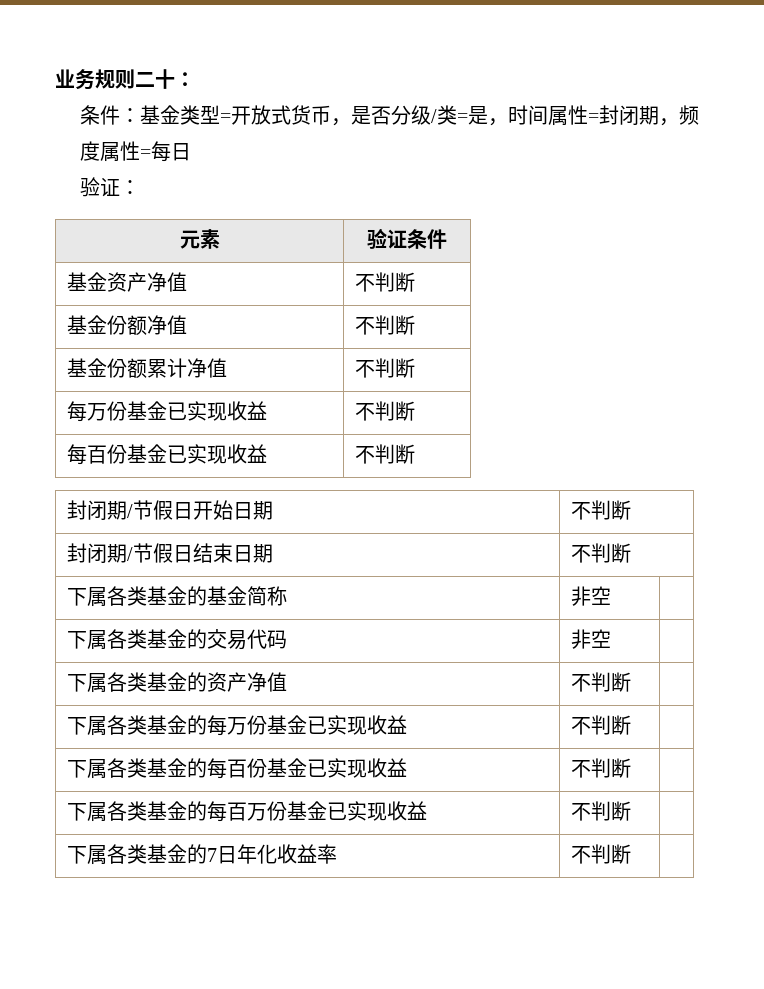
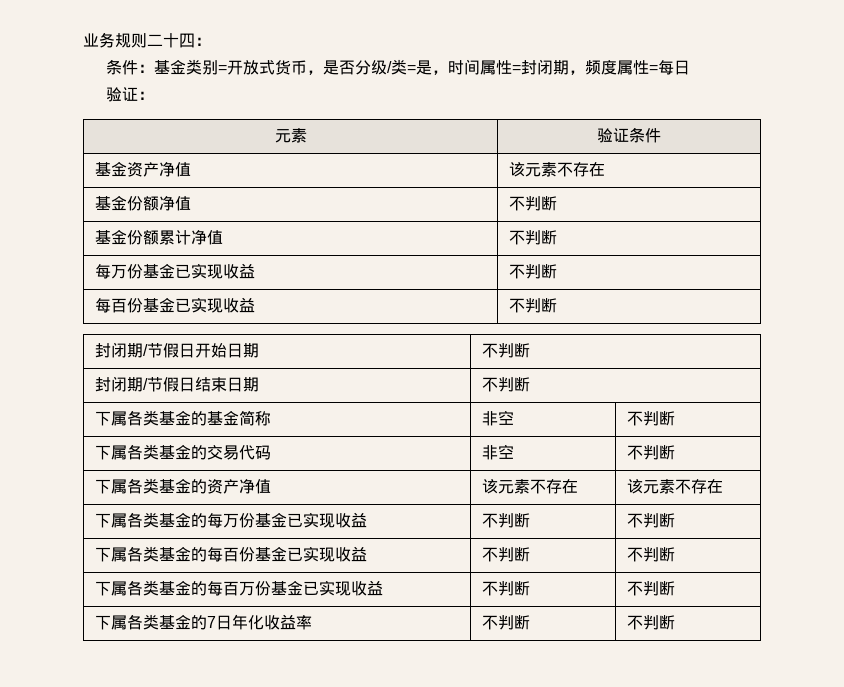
(175, 79) none -> [179,33,195,48] 四
[200,105,221,124] 型 -> [202,60,219,75] 别
[355,272,416,292] 不判断 -> [509,162,606,177] 该元素不存在
(612, 595) none -> [627,411,676,426] 不判断
(612, 638) none -> [627,445,676,460] 不判断
[571,672,632,692] 不判断 | -> [482,479,579,494] [627,479,724,494] 该元素不存在 | 该元素不存在
(632, 725) none -> [627,513,676,528] 不判断
(632, 768) none -> [627,547,676,562] 不判断
(632, 811) none -> [627,581,676,596] 不判断
(632, 854) none -> [627,615,676,630] 不判断

